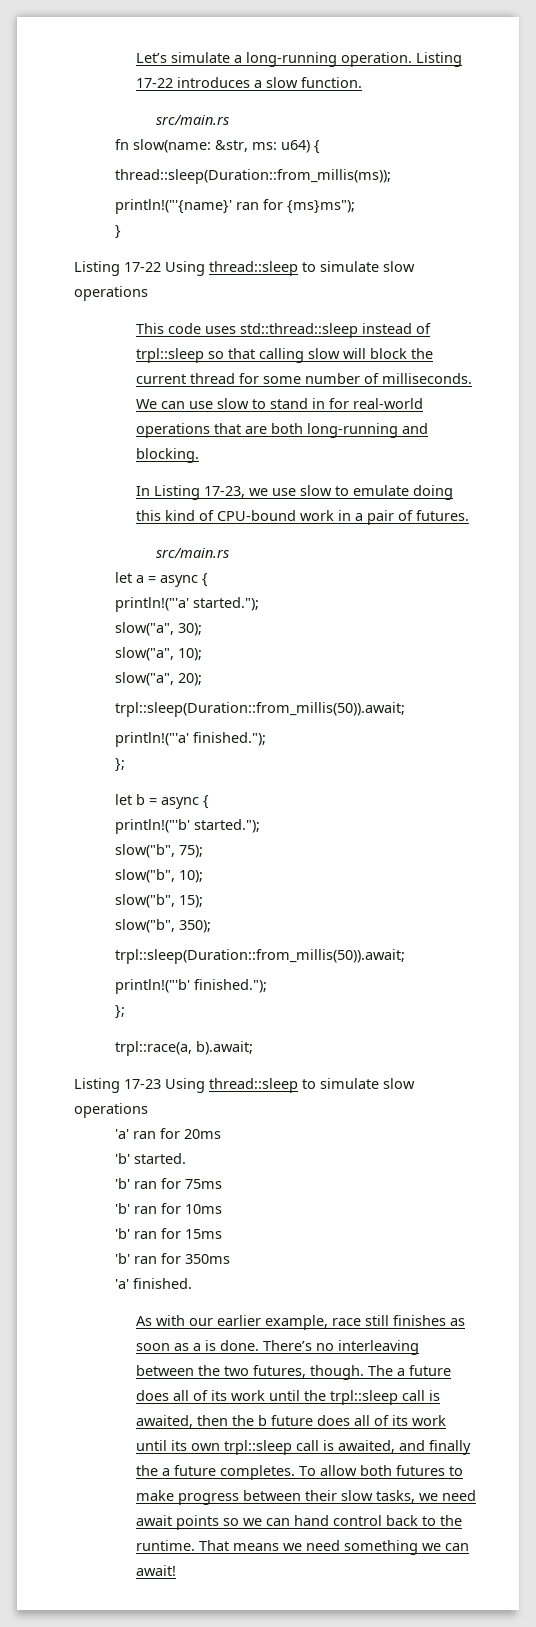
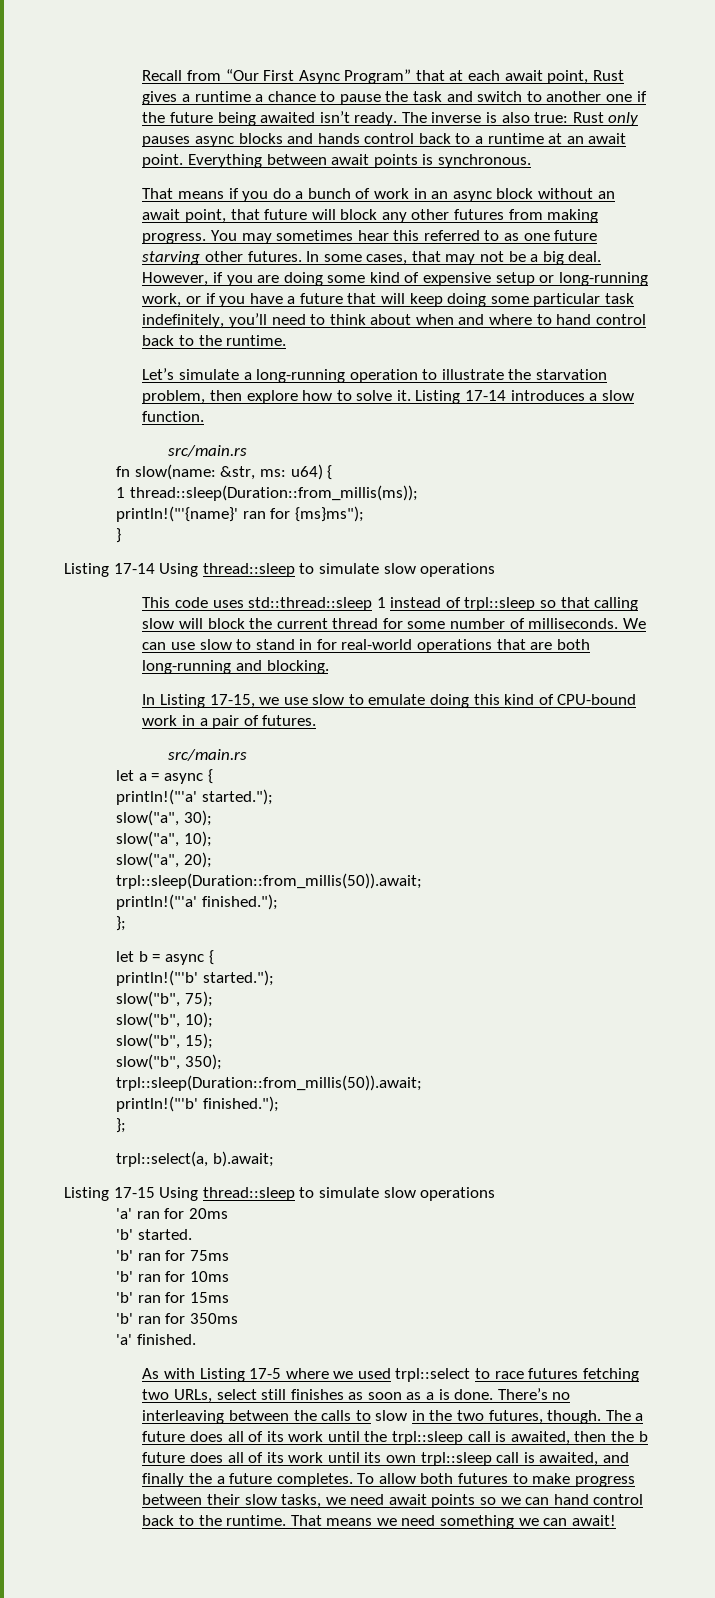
[135,52,462,67] [135,78,173,88] Let’s simulate a long-running operation. Listing 17-22 -> [142,69,624,84] [142,91,647,105] [142,111,639,126] [142,133,627,147] [142,154,531,168] [142,188,615,202] [142,209,599,223] [142,230,598,244] [142,251,602,265] [142,272,648,286] [142,293,634,307] [142,313,646,328] [142,335,287,346] [142,368,608,383] [142,390,507,404] Recall from “Our First Async Program” that at each await point, Rust gives a runtime a chance to pause the task and switch to another one if the future being awaited isn’t ready. The inverse is also true: Rust only pauses async blocks and hands control back to a runtime at an await point. Everything between await points is synchronous. // That means if you do a bunch of work in an async block without an await point, that future will block any other futures from making progress. You may sometimes hear this referred to as one future starving other futures. In some cases, that may not be a big deal. However, if you are doing some kind of expensive setup or long-running work, or if you have a future that will keep doing some particular task indefinitely, you’ll need to think about when and where to hand control back to the runtime. // Let’s simulate a long-running operation to illustrate the starvation problem, then explore how to solve it. Listing 17-14
(321, 147) none -> [116,487,126,498] 1
[124,262,161,272] 17-22 -> [113,563,155,574] 17-14
(358, 330) none -> [376,597,386,608] 1
[203,486,245,498] 17-23, -> [209,694,255,708] 17-15,
[115,1041,193,1056] trpl::race(a, -> [116,1151,209,1167] trpl::select(a,
[124,1079,161,1089] 17-23 -> [113,1187,155,1198] 17-15
[188,1315,361,1330] our earlier example, race -> [199,1368,639,1382] [142,1389,257,1403] Listing 17-5 where we used trpl::select to race futures fetching two URLs, select
(220, 1370) none -> [321,1410,453,1421] calls to slow in the

